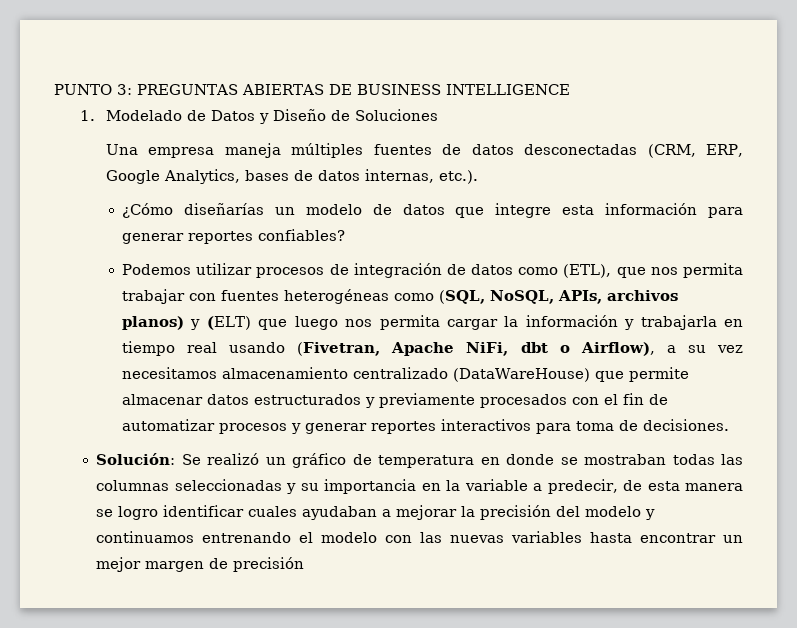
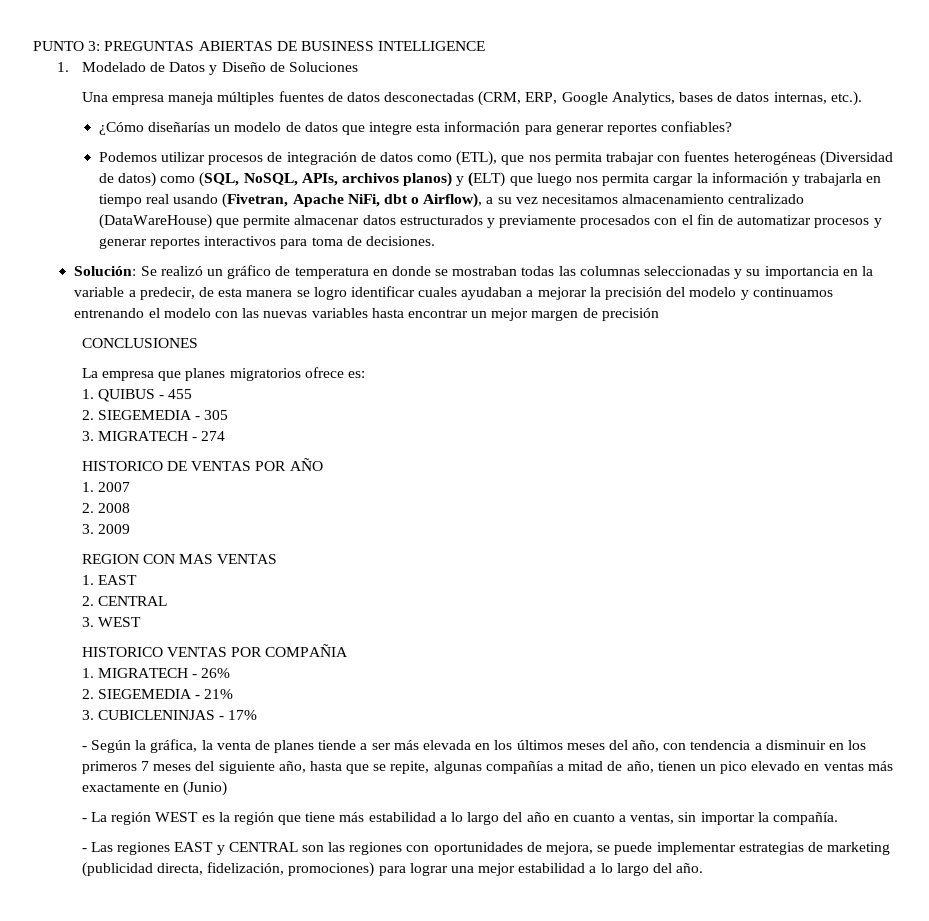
(390, 296) none -> [819,151,893,166] [98,172,157,187] (Diversidad de datos)
(305, 564) none -> [81,338,198,348] [81,367,365,381] [81,389,193,402] [81,410,229,420] [81,431,226,441] [81,458,323,471] [81,482,130,492] [81,503,130,513] [81,524,130,534] [81,554,278,564] [81,575,137,585] [81,596,167,606] [81,617,141,627] [81,644,349,657] [81,668,231,678] [81,689,234,699] [81,710,258,720] [81,739,867,753] [81,761,893,774] [81,781,228,796] [81,812,839,825] [81,842,891,855] [81,862,704,877] // CONCLUSIONES // La empresa que planes migratorios ofrece es: // 1. QUIBUS - 455 // 2. SIEGEMEDIA - 305 // 3. MIGRATECH - 274 // HISTORICO DE VENTAS POR AÑO // 1. 2007 // 2. 2008 // 3. 2009 // REGION CON MAS VENTAS // 1. EAST // 2. CENTRAL // 3. WEST // HISTORICO VENTAS POR COMPAÑIA // 1. MIGRATECH - 26% // 2. SIEGEMEDIA - 21% // 3. CUBICLENINJAS - 17% // - Según la gráfica, la venta de planes tiende a ser más elevada en los últimos meses del año, con tendencia a disminuir en los primeros 7 meses del siguiente año, hasta que se repite, algunas compañías a mitad de año, tienen un pico elevado en ventas más exactamente en (Junio) // - La región WEST es la región que tiene más estabilidad a lo largo del año en cuanto a ventas, sin importar la compañía. // - Las regiones EAST y CENTRAL son las regiones con oportunidades de mejora, se puede implementar estrategias de marketing (publicidad directa, fidelización, promociones) para lograr una mejor estabilidad a lo largo del año.

